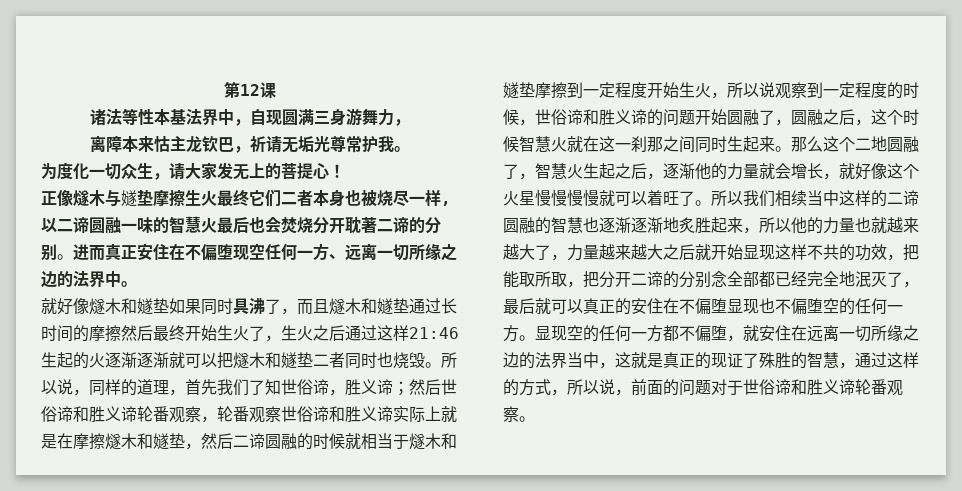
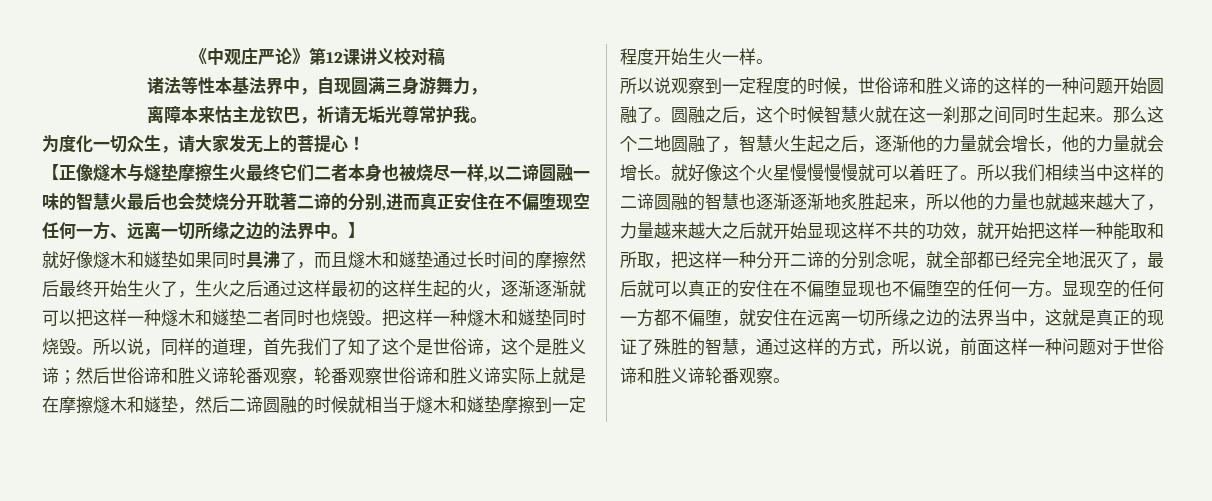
(224, 89) none -> [189,48,309,65] 《中观庄严论》
(276, 90) none -> [359,47,445,66] 讲义校对稿
(345, 171) none -> [42,164,59,181] 【
[121,190,137,207] 嬘 -> [144,164,161,182] 燧
[57,254,73,260] 。 -> [382,206,386,211] ,
(137, 284) none -> [348,222,365,239] 】
[409,327,459,339] 21:46 -> [331,280,416,298] 最初的这样
(105, 360) none -> [484,291,501,298] ，
(233, 360) none -> [93,309,161,326] 这样一种
(441, 365) none -> [382,309,586,327] [42,338,93,355] 把这样一种燧木和嬘垫同时烧毁。
(281, 387) none -> [365,338,433,355] 了这个是
(345, 392) none -> [501,338,552,355] 这个是
[711,92,727,99] ， -> [722,48,773,65] 一样。 //
(663, 117) none -> [994,77,1079,95] 这样的一种
[775,119,791,126] ， -> [654,117,671,122] 。
(839, 176) none -> [1062,135,1164,153] [620,164,671,181] 他的力量就会增长。
[903,244,919,261] [503,271,599,288] 把能取所取，把 -> [977,222,1164,240] [620,251,756,269] 就开始把这样一种能取和所取，把这样一种
(727, 279) none -> [892,251,943,269] 呢，就
[663,379,679,396] 的 -> [994,338,1062,355] 这样一种

